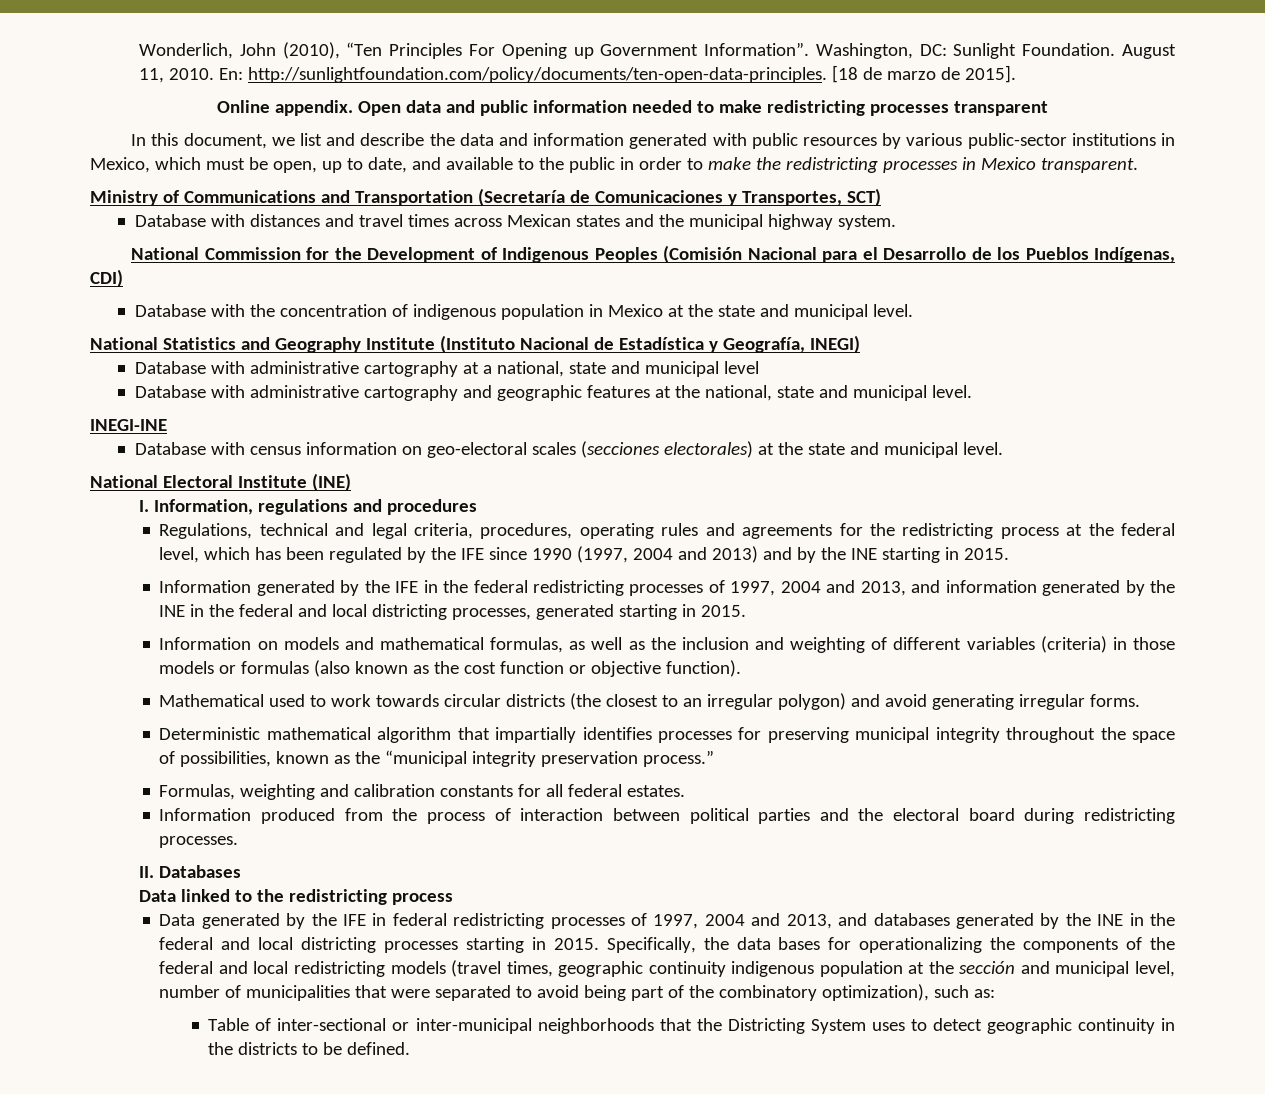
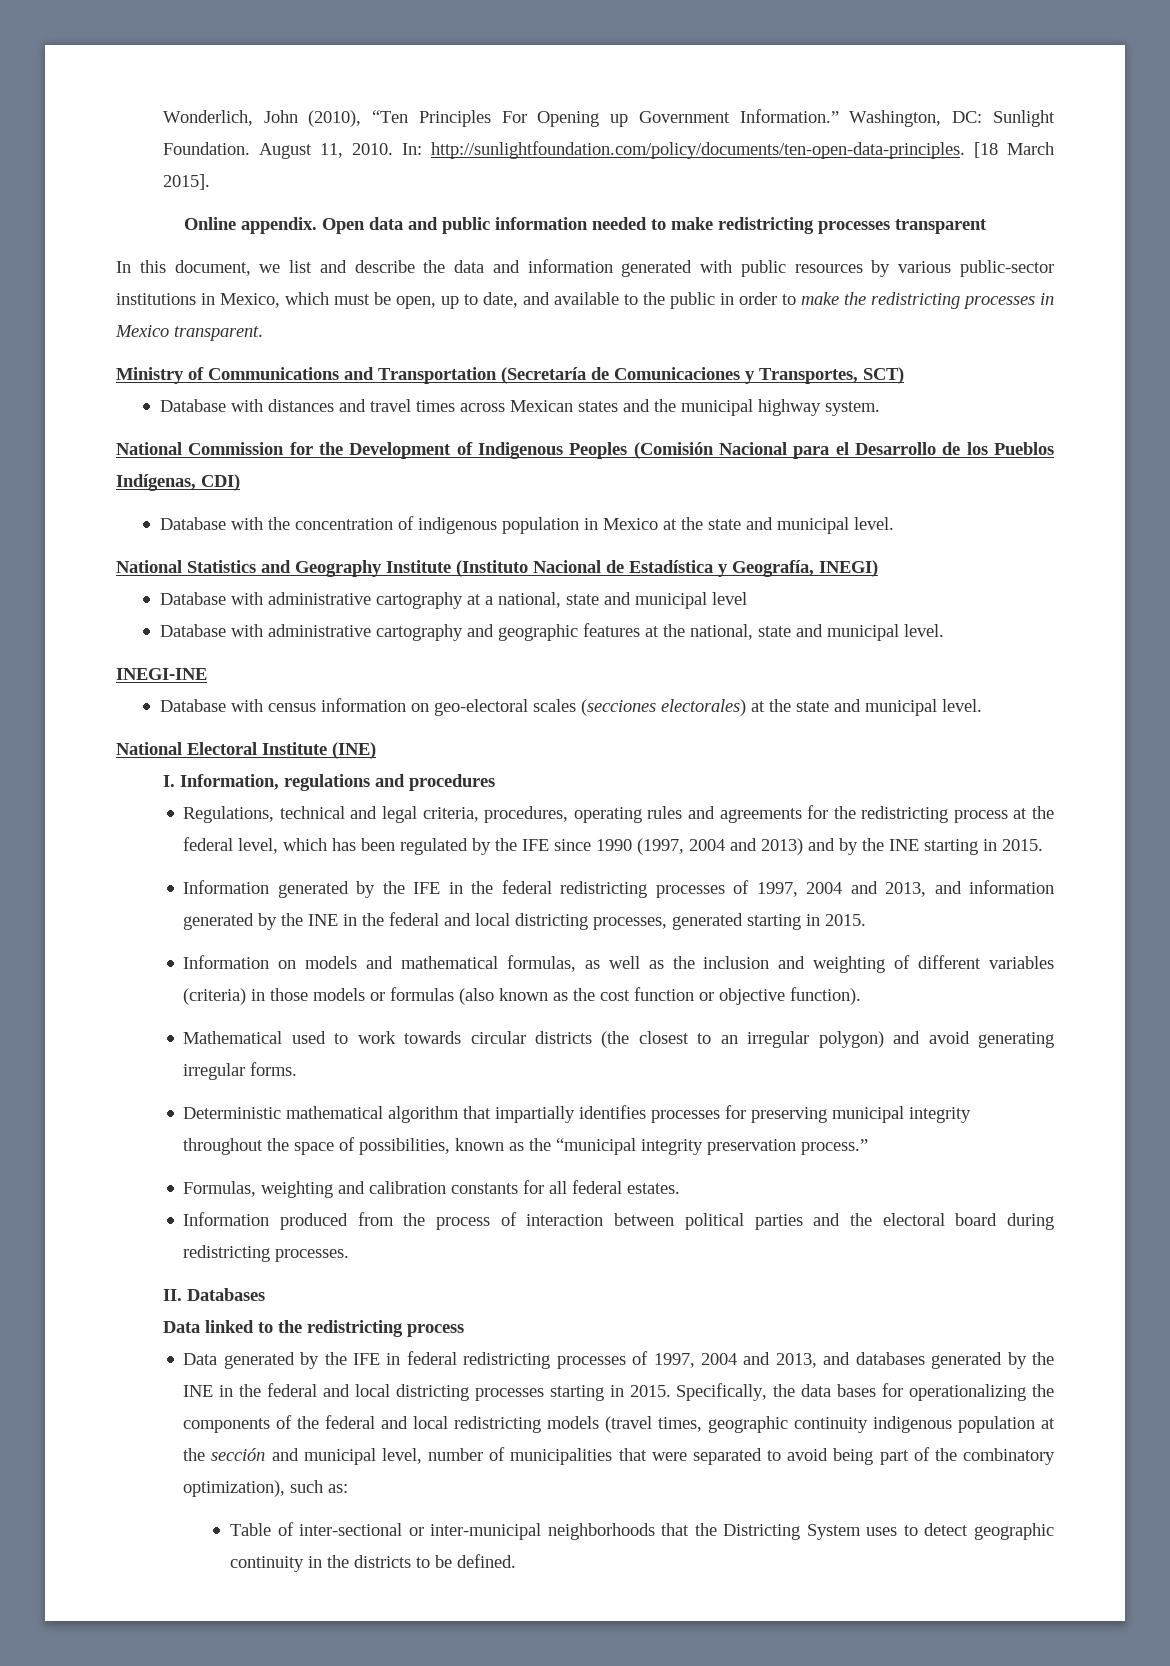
[704,42,810,56] Information”. -> [739,109,839,123] Information.”
[218,68,243,80] En: -> [401,143,422,155] In:
[862,67,960,80] de marzo de -> [1007,142,1054,155] March

